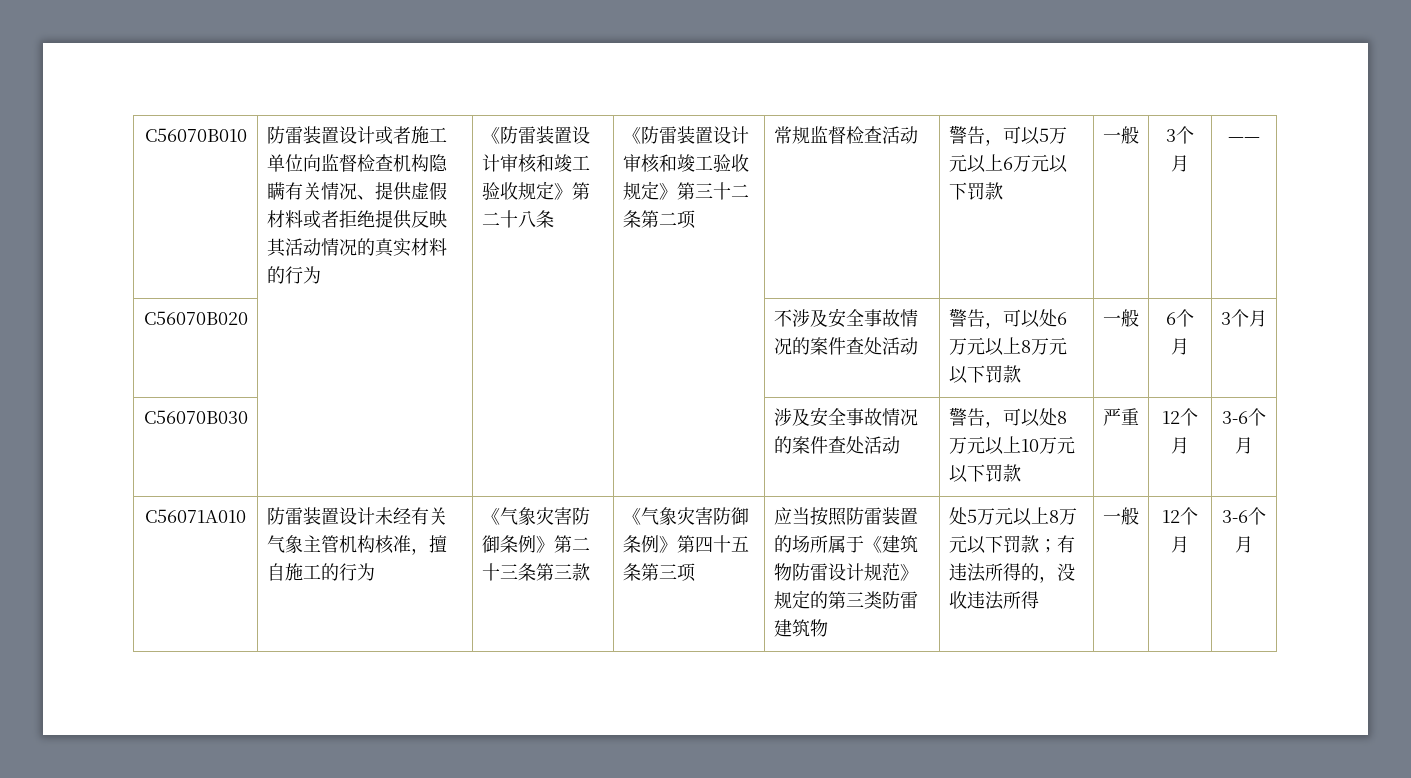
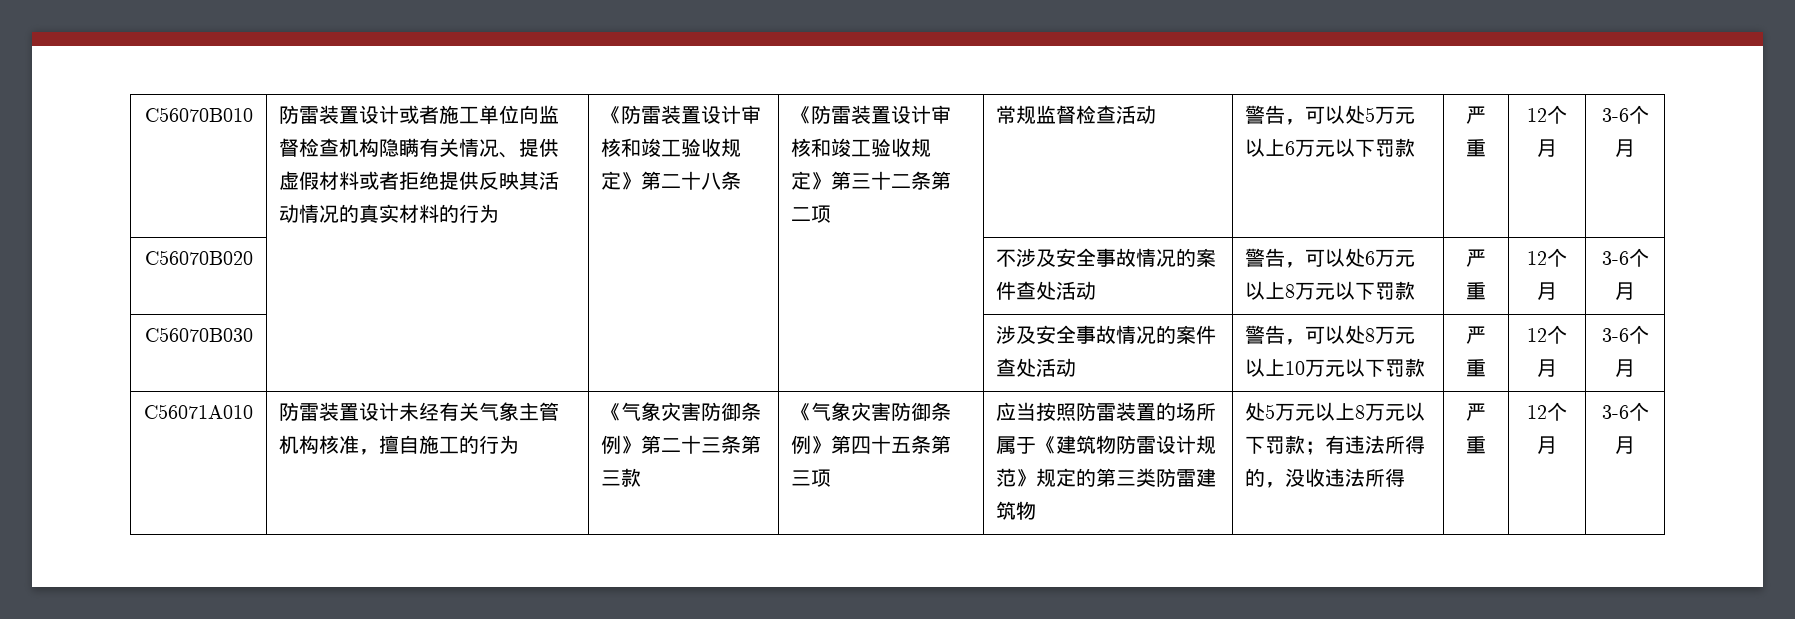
(1040, 136) none -> [1345,105,1366,124] 处
[1103,126,1139,144] [1166,126,1194,144] [1171,155,1189,172] [1228,137,1260,142] 一般 | 3个月 | —— -> [1466,106,1486,124] [1466,139,1486,157] [1527,105,1567,124] [1537,139,1557,157] [1601,105,1649,124] [1615,139,1635,157] 严重 | 12个月 | 3-6个月
[1103,309,1139,327] [1166,309,1194,327] [1171,338,1189,355] [1221,312,1231,325] 一般 | 6个月 | 3 -> [1466,249,1486,267] [1466,282,1486,300] [1527,248,1567,267] [1537,282,1557,300] [1601,251,1629,265] 严重 | 12个月 | 3-6
[1103,507,1139,525] 一般 -> [1466,403,1486,421] [1466,436,1486,454] 严重

